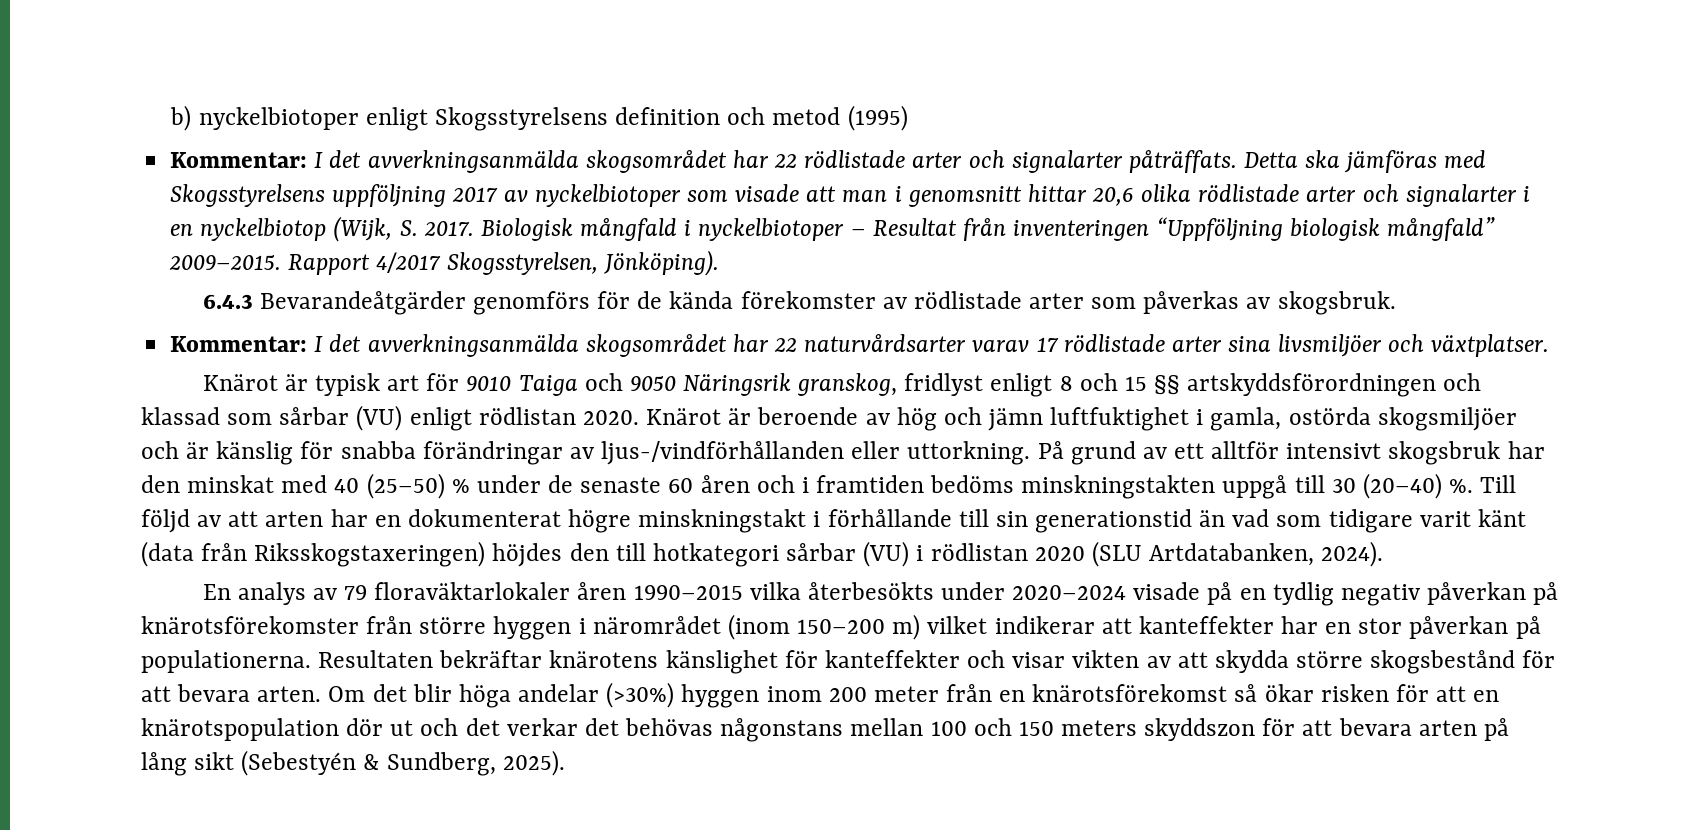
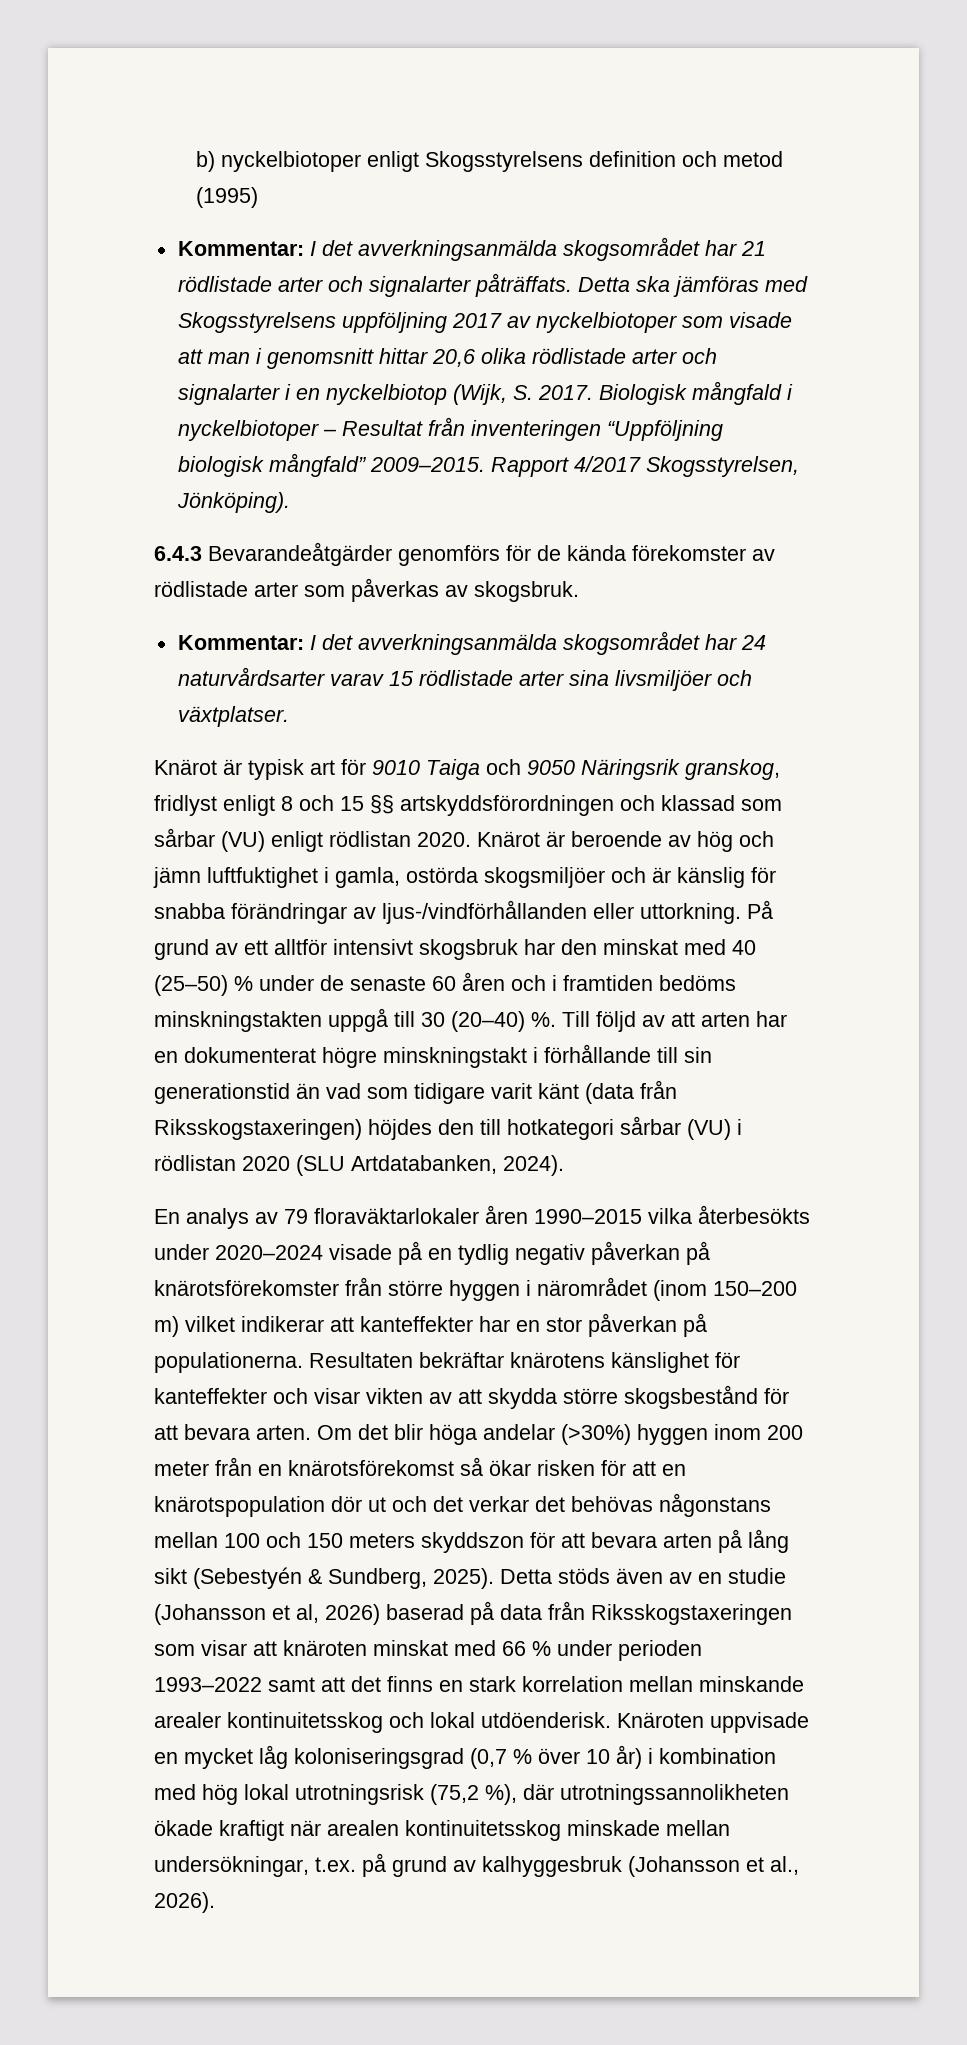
[774,154,798,168] 22 -> [740,241,766,256] 21
[774,338,798,352] 22 -> [740,635,766,650] 24
[1036,337,1059,352] 17 -> [388,671,414,686] 15
(565, 763) none -> [500,1568,786,1584] [154,1601,792,1625] [154,1640,702,1661] [154,1676,804,1692] [154,1712,809,1733] [154,1745,776,1769] [154,1784,789,1805] [154,1820,730,1841] [154,1853,799,1877] [154,1892,215,1913] Detta stöds även av en studie (Johansson et al, 2026) baserad på data från Riksskogstaxeringen som visar att knäroten minskat med 66 % under perioden 1993–2022 samt att det finns en stark korrelation mellan minskande arealer kontinuitetsskog och lokal utdöenderisk. Knäroten uppvisade en mycket låg koloniseringsgrad (0,7 % över 10 år) i kombination med hög lokal utrotningsrisk (75,2 %), där utrotningssannolikheten ökade kraftigt när arealen kontinuitetsskog minskade mellan undersökningar, t.ex. på grund av kalhyggesbruk (Johansson et al., 2026).

